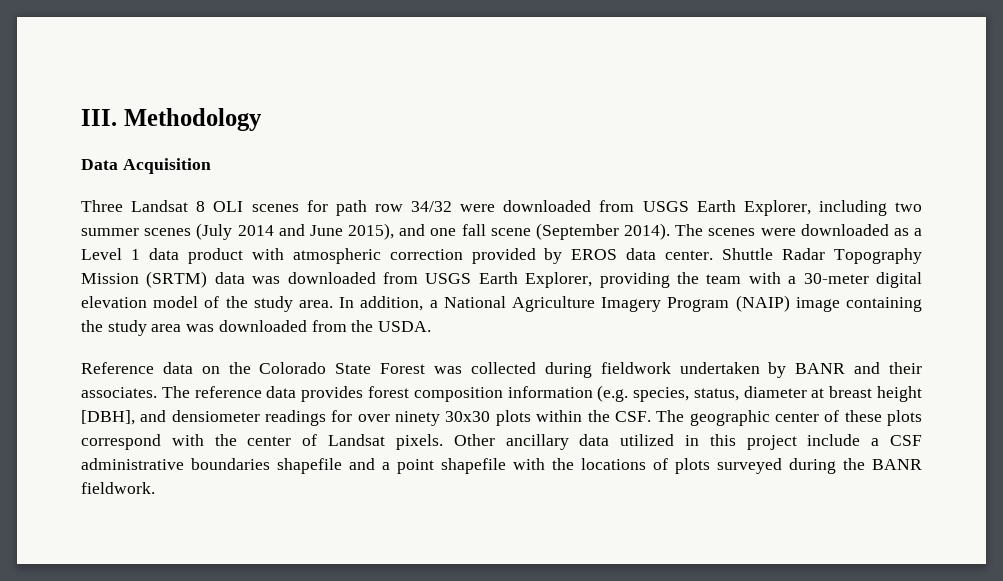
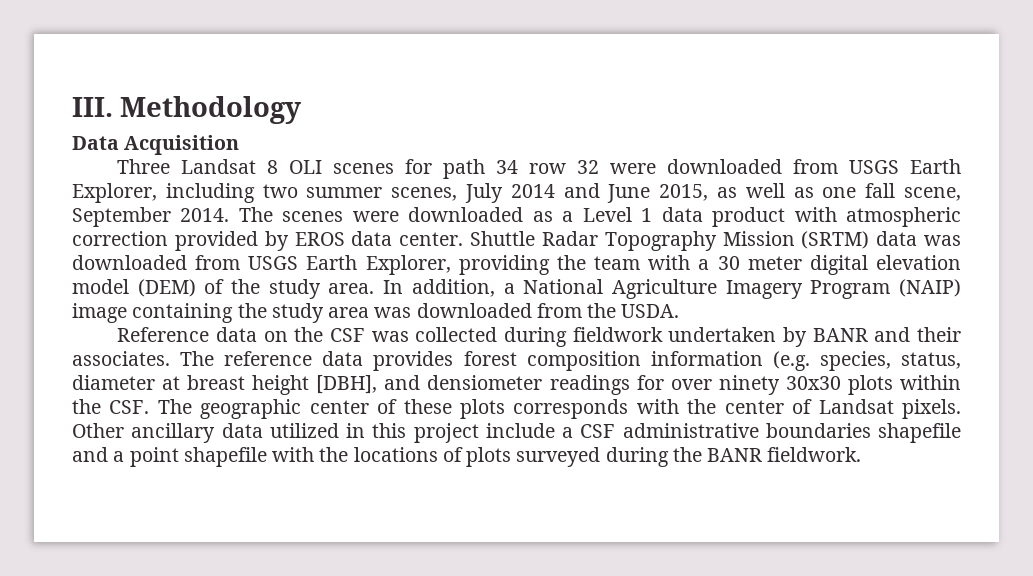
[374,201,452,212] row 34/32 -> [496,160,600,174] 34 row 32
[144,223,233,240] scenes (July -> [391,183,504,203] scenes, July
[348,223,671,240] 2015), and one fall scene (September 2014). -> [659,183,961,201] [72,207,230,227] 2015, as well as one fall scene, September 2014.
[803,273,869,284] 30-meter -> [717,256,802,270] 30 meter
(199, 302) none -> [137,279,196,297] (DEM)
[259,362,426,374] Colorado State Forest -> [330,328,366,342] CSF
[81,434,161,450] correspond -> [513,399,629,419] corresponds

